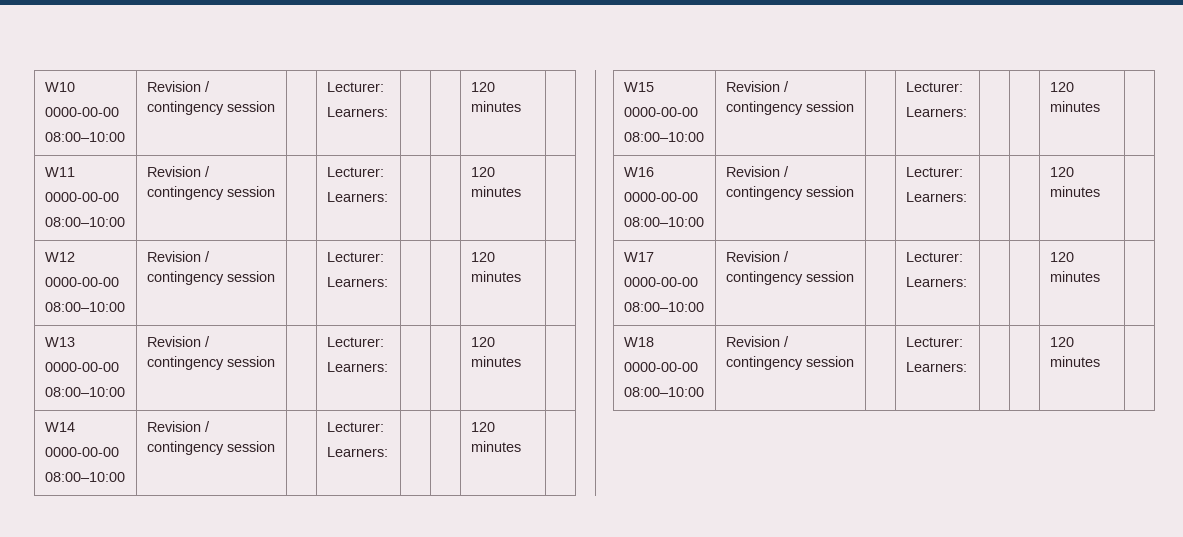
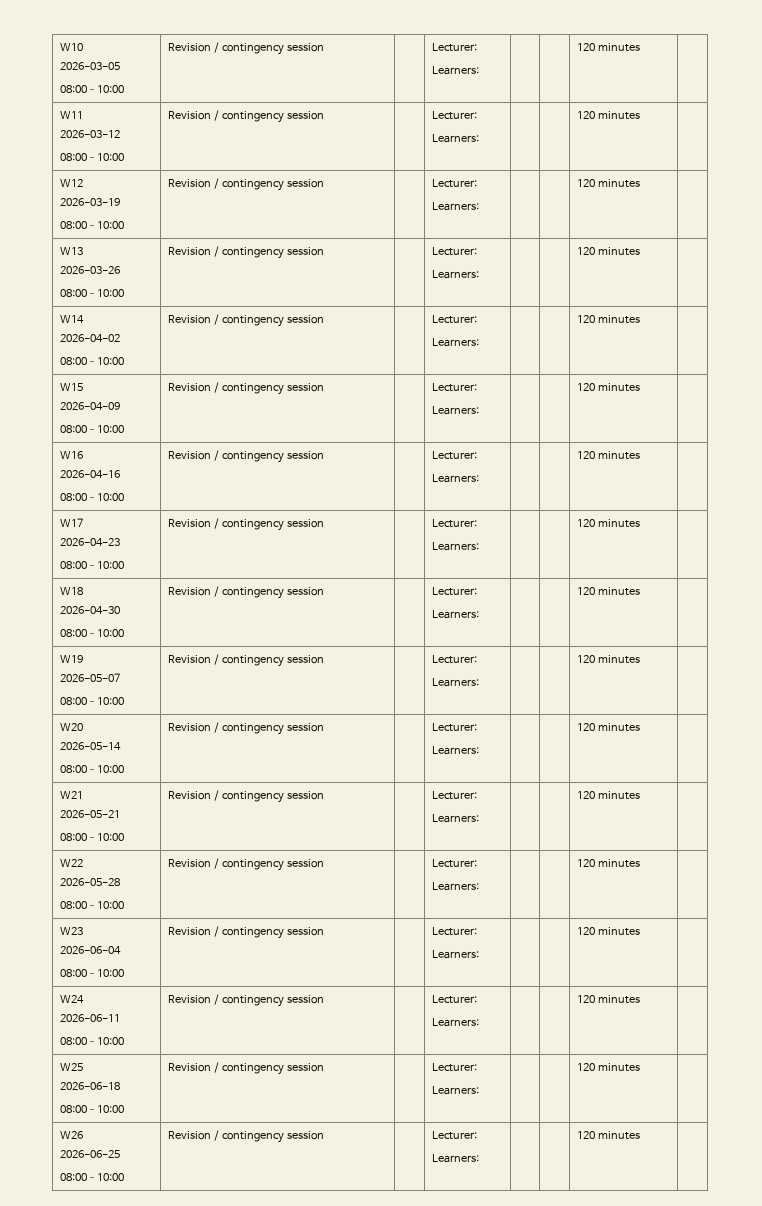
[44,107,119,117] 0000-00-00 -> [60,62,121,70] 2026-03-05
[44,192,119,202] 0000-00-00 -> [60,130,121,138] 2026-03-12
[44,277,119,287] 0000-00-00 -> [60,198,121,206] 2026-03-19
[44,362,119,372] 0000-00-00 -> [60,266,121,274] 2026-03-26
[44,447,119,457] 0000-00-00 -> [60,334,121,342] 2026-04-02
[623,107,698,117] 0000-00-00 -> [60,402,121,410] 2026-04-09
[623,192,698,202] 0000-00-00 -> [60,470,121,478] 2026-04-16
[623,277,698,287] 0000-00-00 -> [60,538,121,546] 2026-04-23
[623,362,698,372] [623,387,704,397] [725,336,789,347] [725,356,854,370] [905,337,963,347] [905,362,967,372] [1049,337,1074,347] [1049,356,1100,367] 0000-00-00 // 08:00–10:00 | Revision / contingency session | | Lecturer: // Learners: | | | 120 minutes | -> [60,606,121,614] [60,629,125,637] [168,586,325,599] [432,587,478,596] [432,610,480,619] [577,587,641,596] [60,655,84,663] [60,673,121,682] [60,697,125,705] [168,654,325,667] [432,655,478,664] [432,678,480,687] [577,655,641,664] [60,723,84,731] [60,742,122,750] [60,765,125,773] [168,722,325,735] [432,723,478,732] [432,746,480,755] [577,723,641,732] [60,791,84,799] [60,810,121,818] [60,833,125,841] [168,790,325,803] [432,791,478,800] [432,814,480,823] [577,791,641,800] [60,859,84,867] [60,878,121,886] [60,901,125,909] [168,858,325,871] [432,859,478,868] [432,882,480,891] [577,859,641,868] [60,927,84,935] [60,946,122,954] [60,969,125,977] [168,926,325,939] [432,927,478,936] [432,950,480,959] [577,927,641,936] [60,995,85,1003] [60,1014,121,1022] [60,1037,125,1045] [168,994,325,1007] [432,995,478,1004] [432,1018,480,1027] [577,995,641,1004] [60,1063,84,1071] [60,1082,121,1090] [60,1105,125,1113] [168,1062,325,1075] [432,1063,478,1072] [432,1086,480,1095] [577,1063,641,1072] [60,1131,84,1139] [60,1150,121,1158] [60,1173,125,1181] [168,1130,325,1143] [432,1131,478,1140] [432,1154,480,1163] [577,1131,641,1140] 2026-04-30 // 08:00–10:00 | Revision / contingency session | | Lecturer: // Learners: | | | 120 minutes | // W19 // 2026-05-07 // 08:00–10:00 | Revision / contingency session | | Lecturer: // Learners: | | | 120 minutes | // W20 // 2026-05-14 // 08:00–10:00 | Revision / contingency session | | Lecturer: // Learners: | | | 120 minutes | // W21 // 2026-05-21 // 08:00–10:00 | Revision / contingency session | | Lecturer: // Learners: | | | 120 minutes | // W22 // 2026-05-28 // 08:00–10:00 | Revision / contingency session | | Lecturer: // Learners: | | | 120 minutes | // W23 // 2026-06-04 // 08:00–10:00 | Revision / contingency session | | Lecturer: // Learners: | | | 120 minutes | // W24 // 2026-06-11 // 08:00–10:00 | Revision / contingency session | | Lecturer: // Learners: | | | 120 minutes | // W25 // 2026-06-18 // 08:00–10:00 | Revision / contingency session | | Lecturer: // Learners: | | | 120 minutes | // W26 // 2026-06-25 // 08:00–10:00 | Revision / contingency session | | Lecturer: // Learners: | | | 120 minutes |

